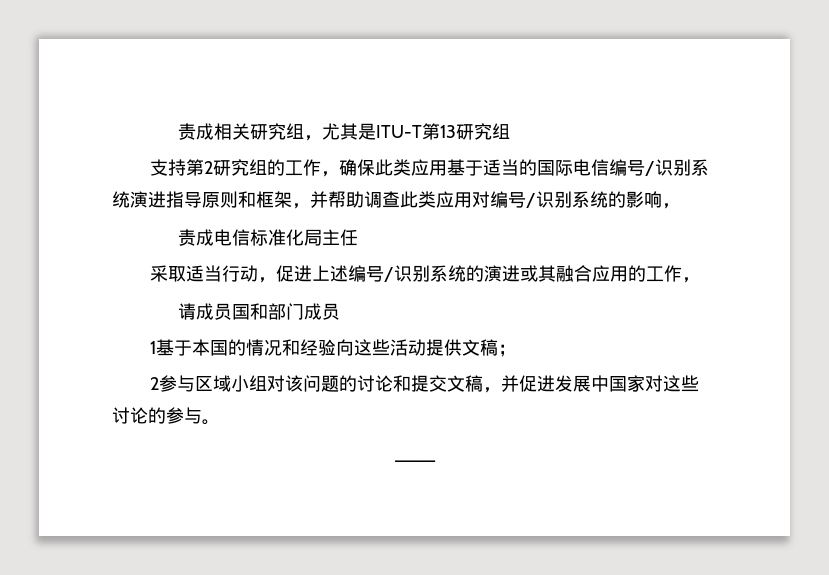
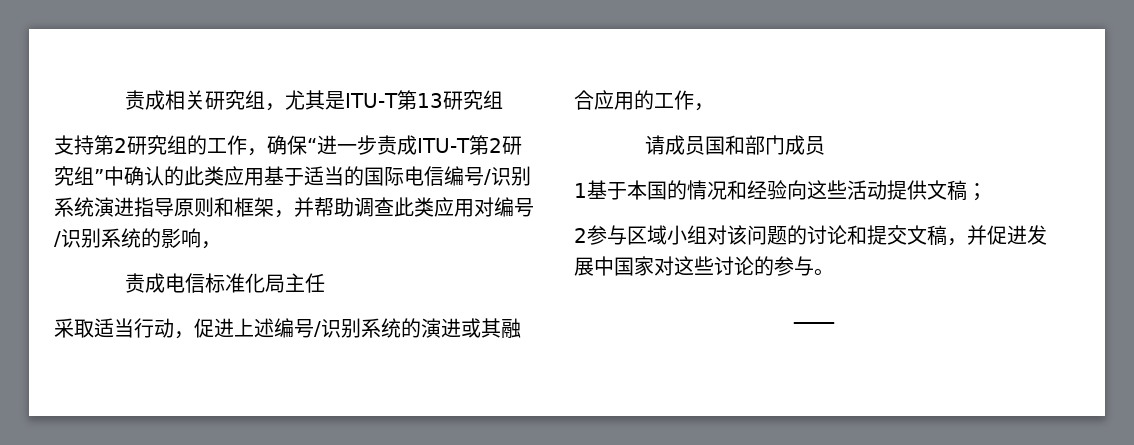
(376, 167) none -> [307,135,522,155] [54,166,184,186] “进一步责成ITU-T第2研究组”中确认的

